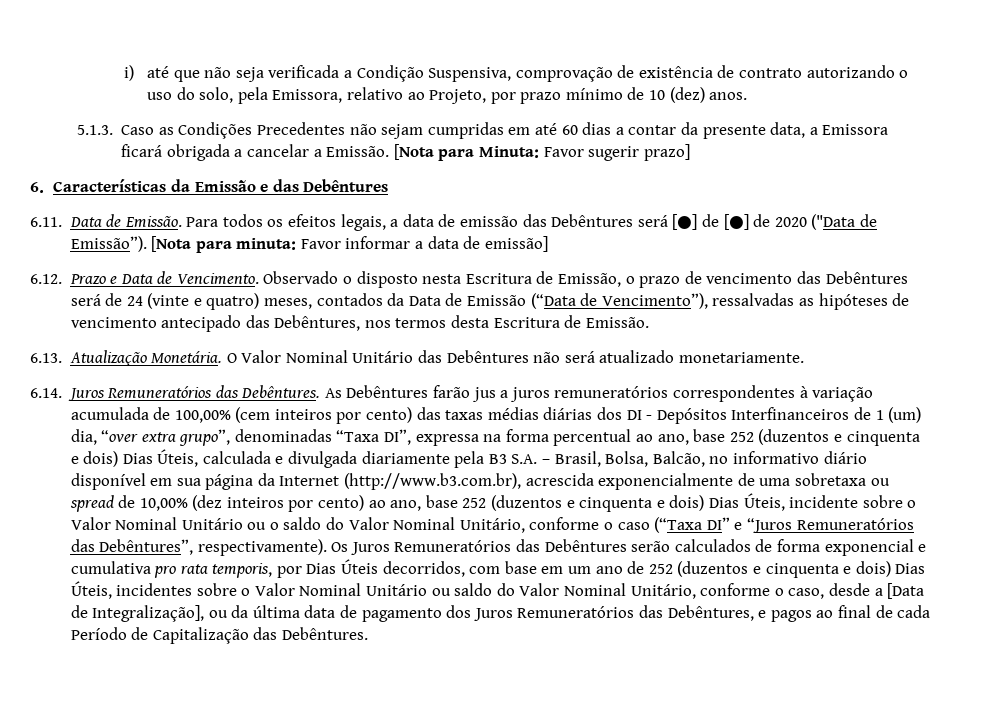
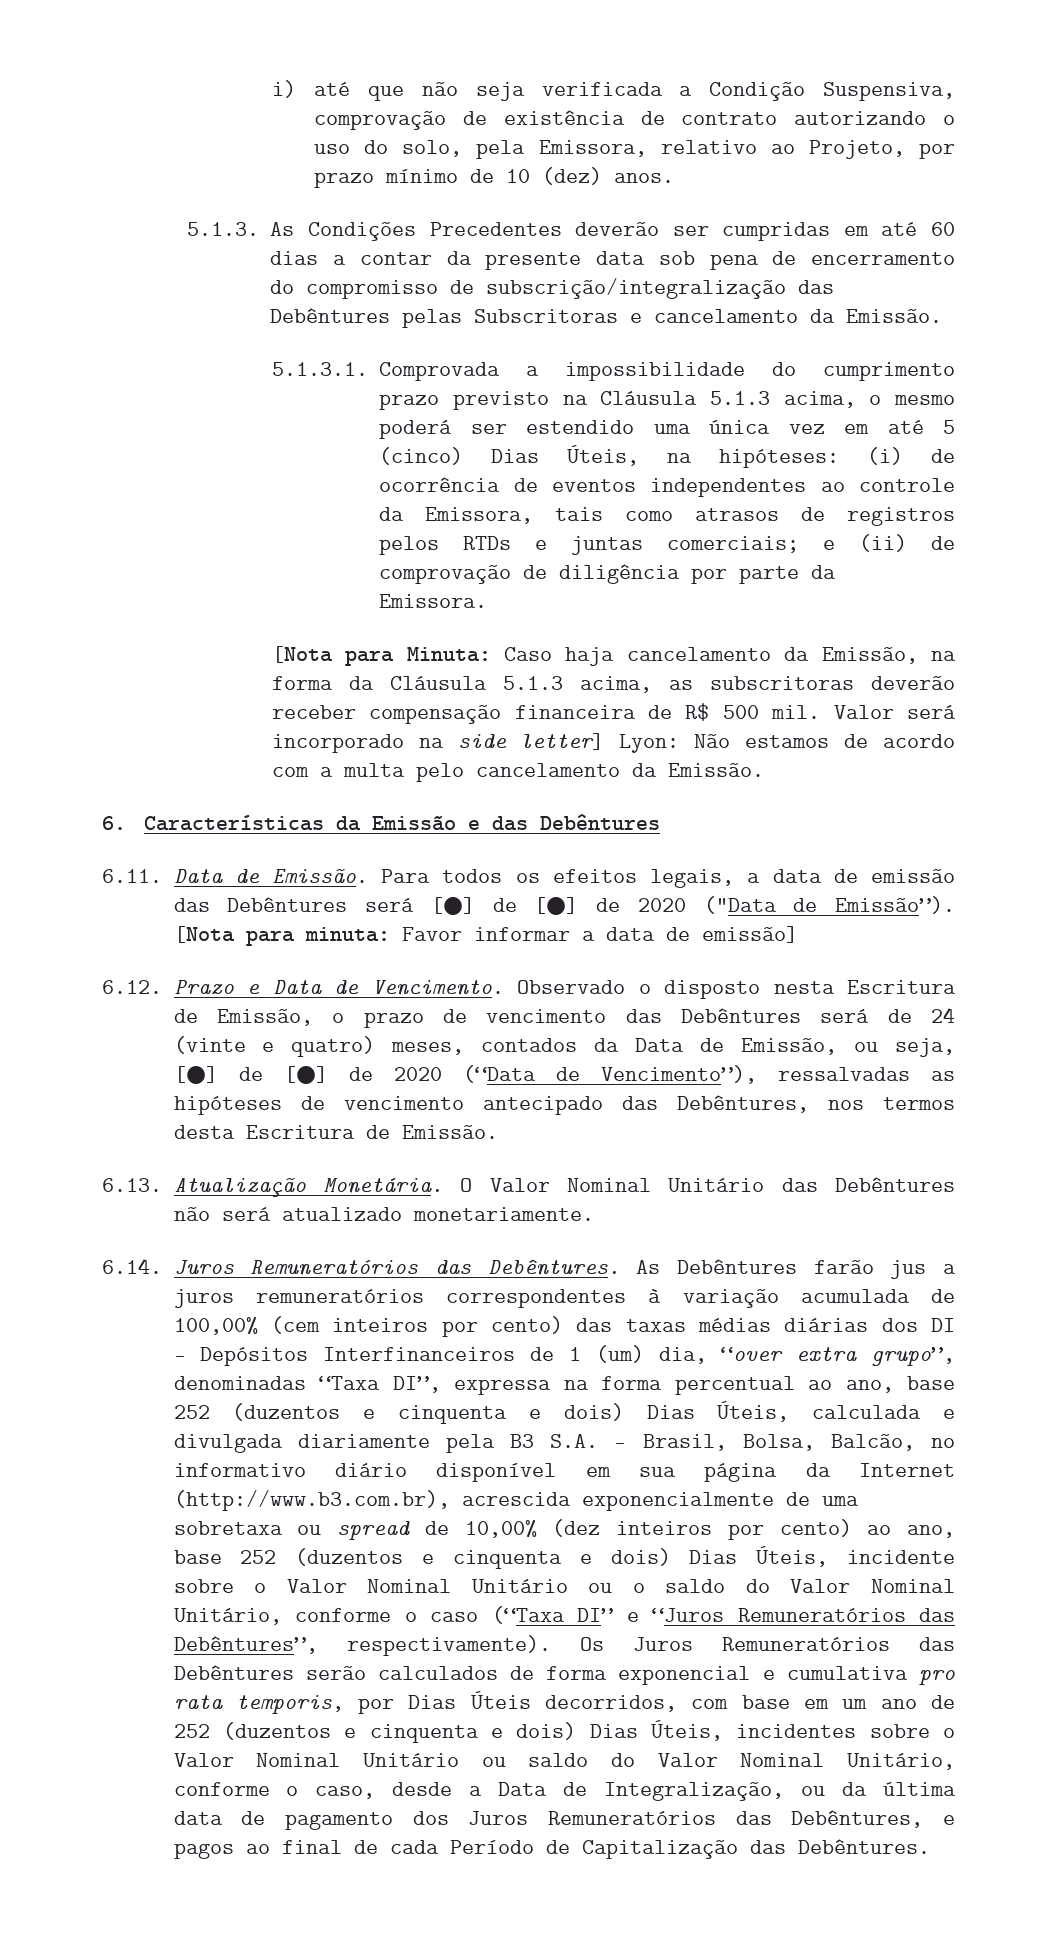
[121,122,424,139] Caso as Condições Precedentes não sejam -> [270,222,709,241] As Condições Precedentes deverão ser
[770,122,889,138] [121,144,690,161] data, a Emissora ficará obrigada a cancelar a Emissão. [Nota para Minuta: Favor sugerir prazo] -> [596,251,955,270] [270,278,835,299] [270,308,943,328] [271,362,955,381] [379,391,955,410] [379,420,956,439] [379,445,955,468] [379,477,955,497] [379,507,955,526] [379,534,956,555] [379,564,837,584] [379,594,488,608] [271,646,957,666] [271,676,955,693] [271,703,957,724] [271,733,956,753] [271,763,764,782] data sob pena de encerramento do compromisso de subscrição/integralização das Debêntures pelas Subscritoras e cancelamento da Emissão. // 5.1.3.1. Comprovada a impossibilidade do cumprimento prazo previsto na Cláusula 5.1.3 acima, o mesmo poderá ser estendido uma única vez em até 5 (cinco) Dias Úteis, na hipóteses: (i) de ocorrência de eventos independentes ao controle da Emissora, tais como atrasos de registros pelos RTDs e juntas comerciais; e (ii) de comprovação de diligência por parte da Emissora. // [Nota para Minuta: Caso haja cancelamento da Emissão, na forma da Cláusula 5.1.3 acima, as subscritoras deverão receber compensação financeira de R$ 500 mil. Valor será incorporado na side letter] Lyon: Não estamos de acordo com a multa pelo cancelamento da Emissão.
[466,295,526,306] Emissão -> [741,1038,956,1057] [173,1066,442,1084] Emissão, ou seja, [●] de [●] de 2020
[887,583,925,599] [70,605,205,622] [Data de Integralização], -> [498,1782,785,1801] Data de Integralização,

